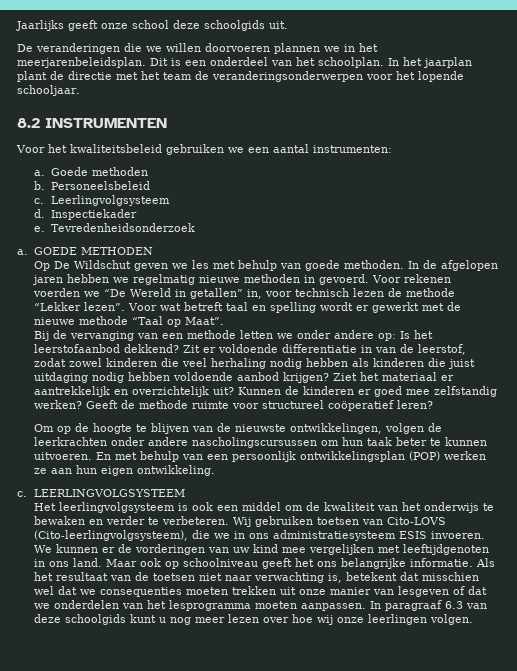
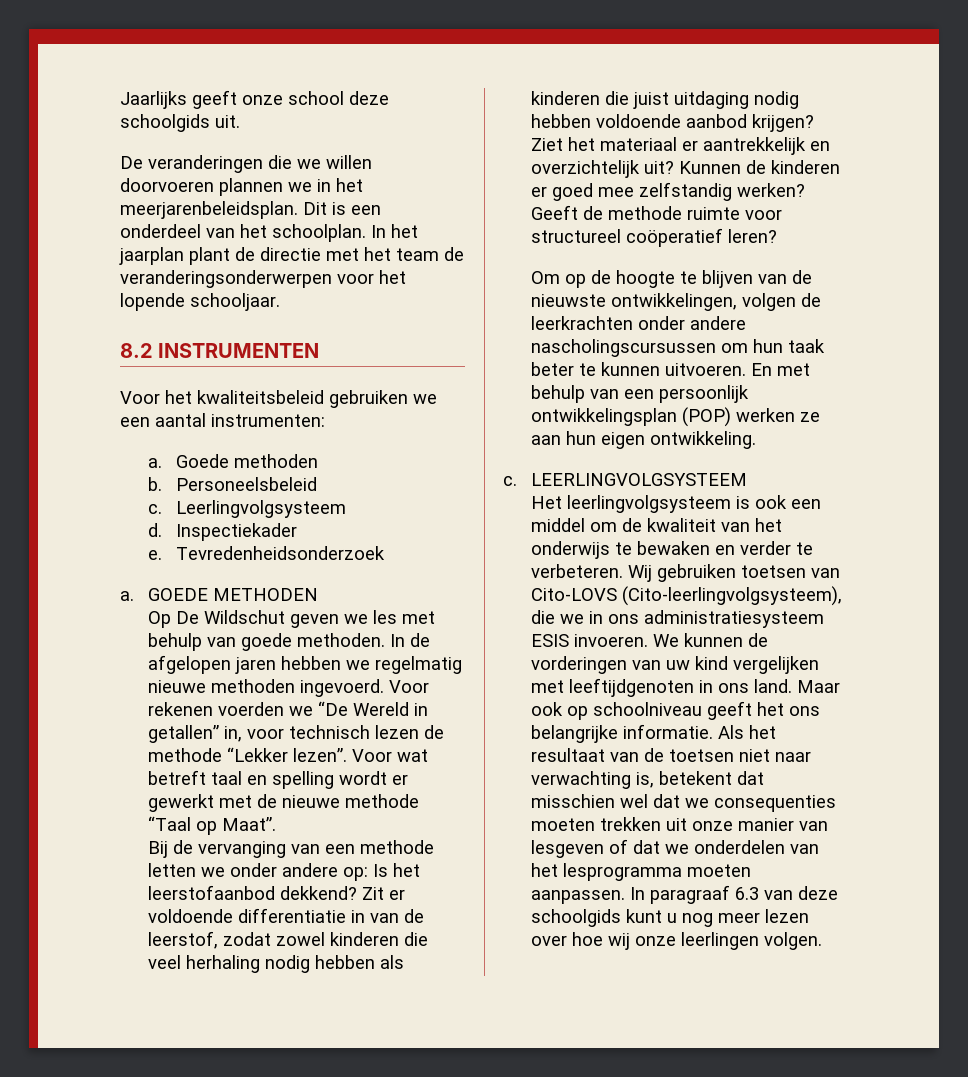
[304,274,370,285] in gevoerd. -> [300,679,385,697] ingevoerd.
[102,547,116,553] er -> (744, 640) none
[282,547,307,553] mee -> (729, 663) none

